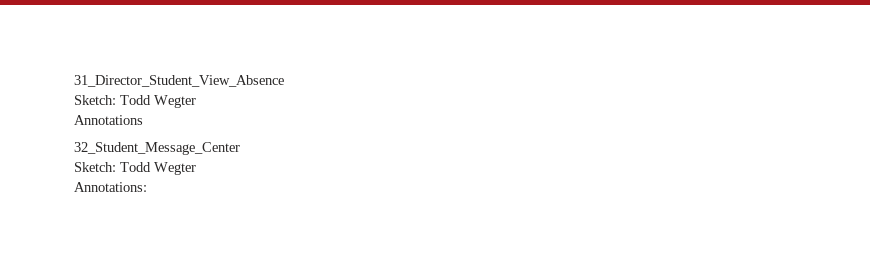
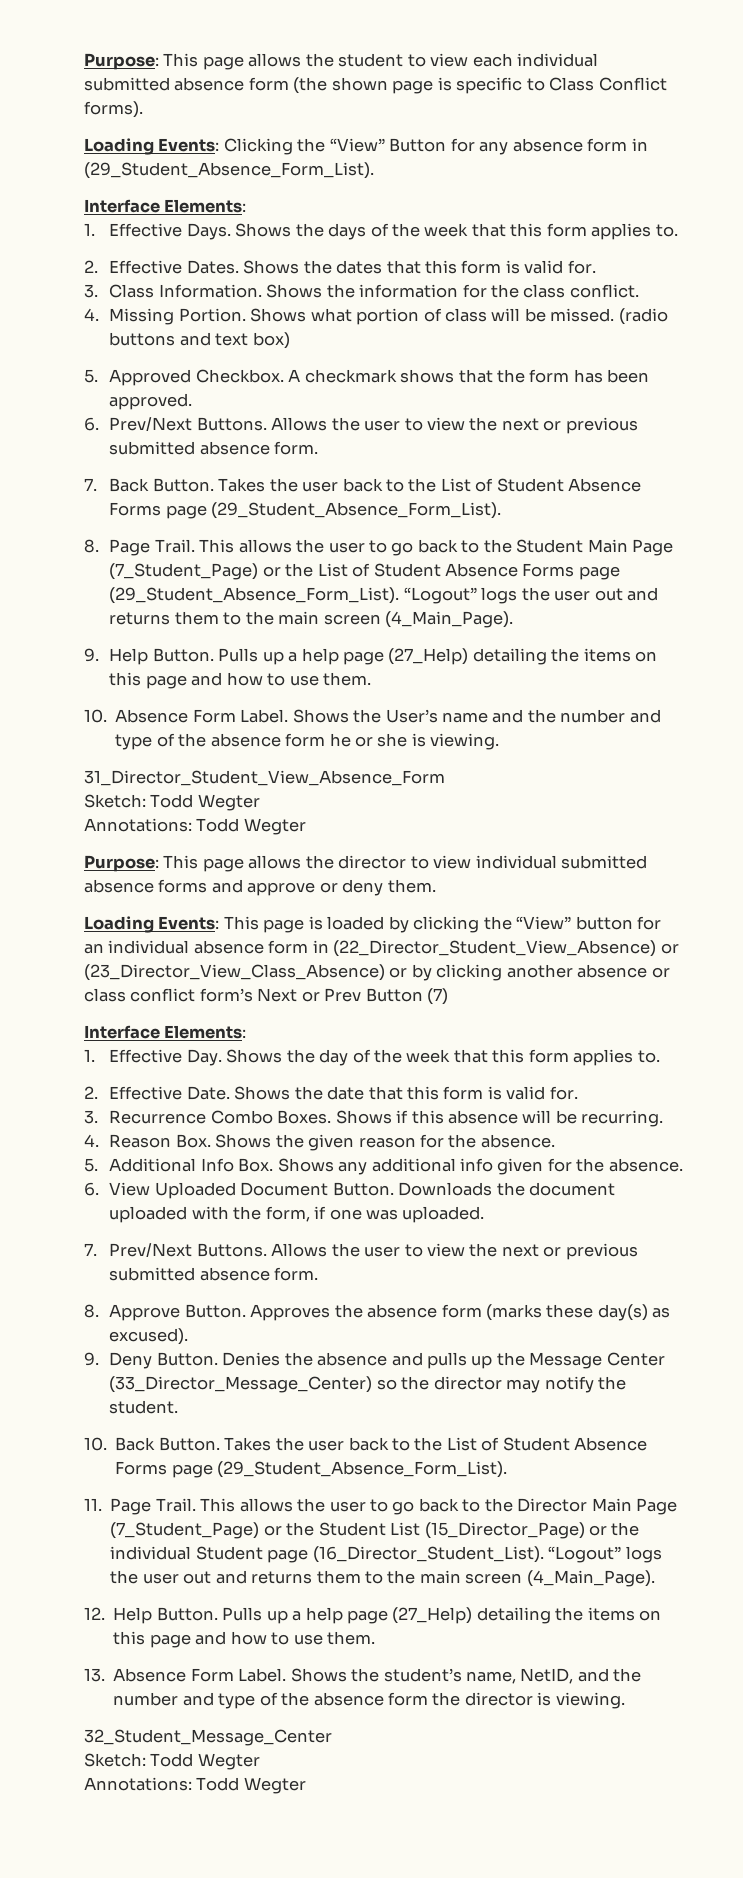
[74,75,284,87] [74,95,196,108] [74,115,143,125] 31_Director_Student_View_Absence // Sketch: Todd Wegter // Annotations -> [84,53,599,70] [84,77,667,94] [84,101,143,118] [84,138,648,155] [84,162,374,179] [84,199,247,213] [84,223,678,240] [84,260,596,274] [84,284,639,298] [84,308,668,325] [109,332,290,349] [84,369,650,386] [109,393,193,410] [84,417,638,434] [109,441,319,455] [84,478,642,492] [109,502,502,519] [84,539,674,556] [109,563,620,580] [109,587,659,604] [109,611,514,628] [84,648,658,665] [109,672,372,689] [84,709,661,723] [115,733,500,750] [84,770,445,786] [84,794,260,811] [84,818,306,835] [84,855,648,872] [84,879,436,896] [84,916,662,933] [84,940,679,957] [84,964,670,981] [84,988,449,1005] [84,1025,247,1039] [84,1049,660,1066] [84,1086,578,1100] [84,1110,664,1127] [84,1134,555,1151] [84,1158,683,1175] [84,1182,616,1199] [109,1206,485,1223] [84,1243,638,1260] [109,1267,319,1281] [84,1304,671,1321] [109,1328,189,1345] [84,1352,665,1369] [109,1376,627,1393] [109,1400,179,1414] [84,1437,648,1451] [115,1461,508,1478] [84,1498,678,1515] [110,1522,640,1539] [110,1546,662,1563] [110,1570,655,1587] [84,1607,662,1624] [113,1631,375,1648] [84,1668,642,1684] [113,1692,625,1709] Purpose: This page allows the student to view each individual submitted absence form (the shown page is specific to Class Conflict forms). // Loading Events: Clicking the “View” Button for any absence form in (29_Student_Absence_Form_List). // Interface Elements: // 1. Effective Days. Shows the days of the week that this form applies to. // 2. Effective Dates. Shows the dates that this form is valid for. // 3. Class Information. Shows the information for the class conflict. // 4. Missing Portion. Shows what portion of class will be missed. (radio buttons and text box) // 5. Approved Checkbox. A checkmark shows that the form has been approved. // 6. Prev/Next Buttons. Allows the user to view the next or previous submitted absence form. // 7. Back Button. Takes the user back to the List of Student Absence Forms page (29_Student_Absence_Form_List). // 8. Page Trail. This allows the user to go back to the Student Main Page (7_Student_Page) or the List of Student Absence Forms page (29_Student_Absence_Form_List). “Logout” logs the user out and returns them to the main screen (4_Main_Page). // 9. Help Button. Pulls up a help page (27_Help) detailing the items on this page and how to use them. // 10. Absence Form Label. Shows the User’s name and the number and type of the absence form he or she is viewing. // 31_Director_Student_View_Absence_Form // Sketch: Todd Wegter // Annotations: Todd Wegter // Purpose: This page allows the director to view individual submitted absence forms and approve or deny them. // Loading Events: This page is loaded by clicking the “View” button for an individual absence form in (22_Director_Student_View_Absence) or (23_Director_View_Class_Absence) or by clicking another absence or class conflict form’s Next or Prev Button (7) // Interface Elements: // 1. Effective Day. Shows the day of the week that this form applies to. // 2. Effective Date. Shows the date that this form is valid for. // 3. Recurrence Combo Boxes. Shows if this absence will be recurring. // 4. Reason Box. Shows the given reason for the absence. // 5. Additional Info Box. Shows any additional info given for the absence. // 6. View Uploaded Document Button. Downloads the document uploaded with the form, if one was uploaded. // 7. Prev/Next Buttons. Allows the user to view the next or previous submitted absence form. // 8. Approve Button. Approves the absence form (marks these day(s) as excused). // 9. Deny Button. Denies the absence and pulls up the Message Center (33_Director_Message_Center) so the director may notify the student. // 10. Back Button. Takes the user back to the List of Student Absence Forms page (29_Student_Absence_Form_List). // 11. Page Trail. This allows the user to go back to the Director Main Page (7_Student_Page) or the Student List (15_Director_Page) or the individual Student page (16_Director_Student_List). “Logout” logs the user out and returns them to the main screen (4_Main_Page). // 12. Help Button. Pulls up a help page (27_Help) detailing the items on this page and how to use them. // 13. Absence Form Label. Shows the student’s name, NetID, and the number and type of the absence form the director is viewing.
(147, 187) none -> [196,1777,306,1794] Todd Wegter

